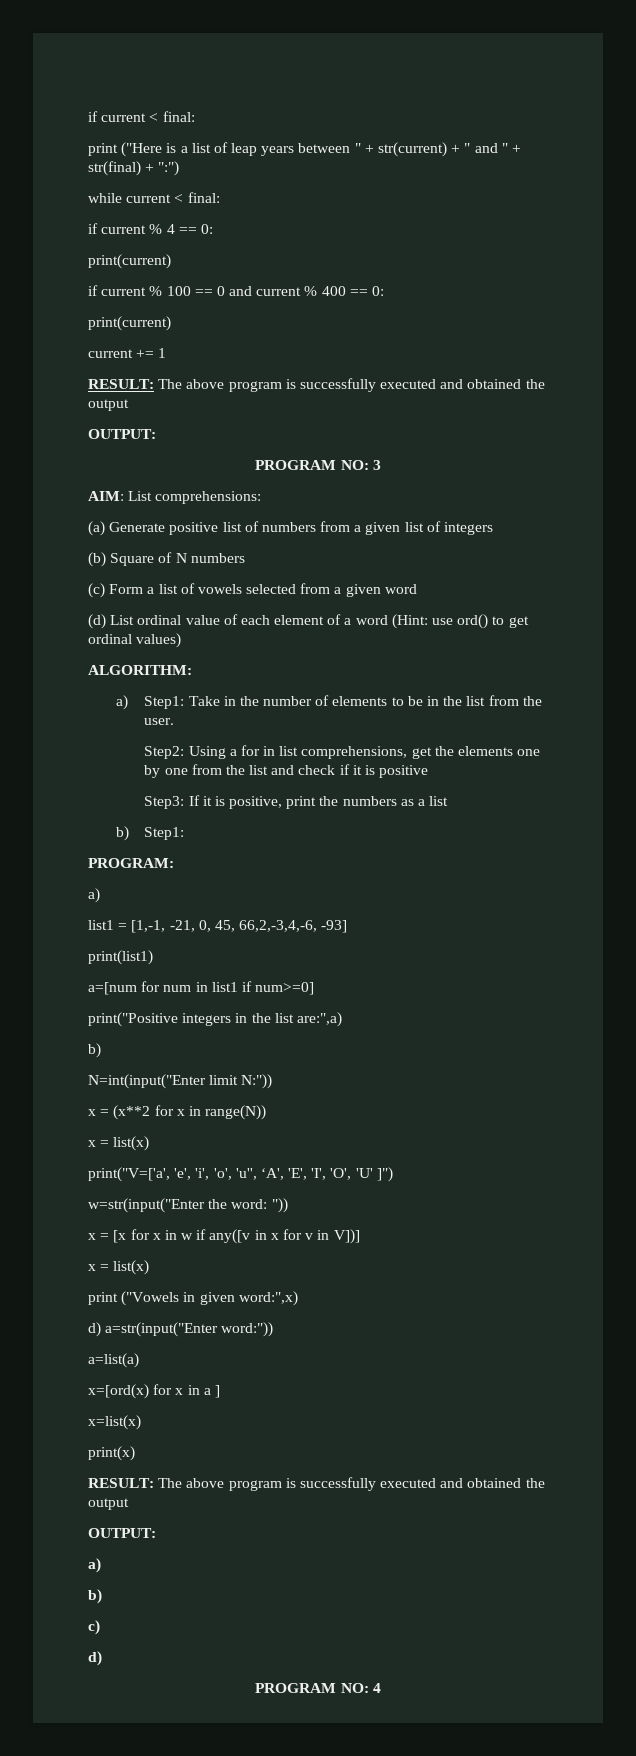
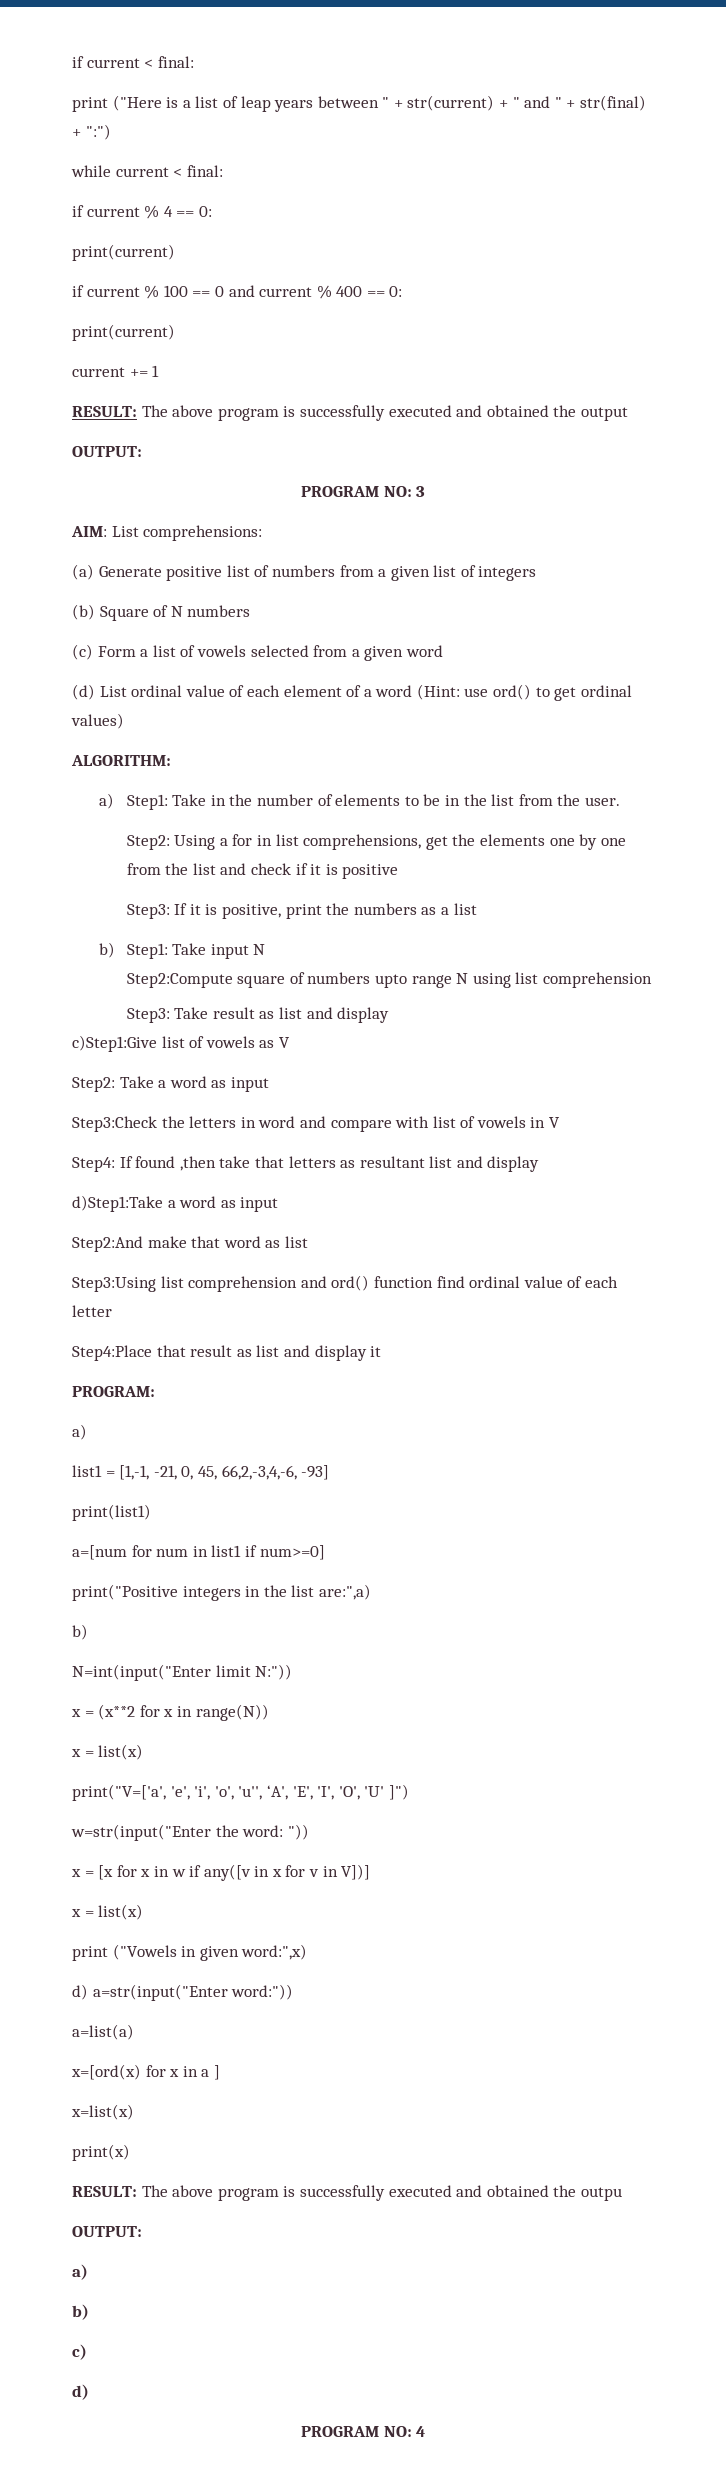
(185, 833) none -> [172,943,266,959] [126,972,652,988] [126,1007,390,1023] [72,1035,290,1052] [72,1076,269,1092] [72,1116,561,1132] [72,1156,540,1172] [72,1195,279,1212] [72,1236,308,1252] [72,1275,618,1292] [72,1305,112,1317] [72,1345,382,1361] Take input N // Step2:Compute square of numbers upto range N using list comprehension // Step3: Take result as list and display // c)Step1:Give list of vowels as V // Step2: Take a word as input // Step3:Check the letters in word and compare with list of vowels in V // Step4: If found ,then take that letters as resultant list and display // d)Step1:Take a word as input // Step2:And make that word as list // Step3:Using list comprehension and ord() function find ordinal value of each letter // Step4:Place that result as list and display it
[88,1498,129,1510] output -> [580,2187,622,2201] outpu

